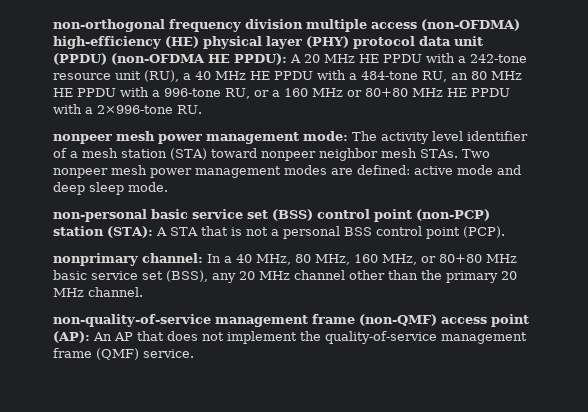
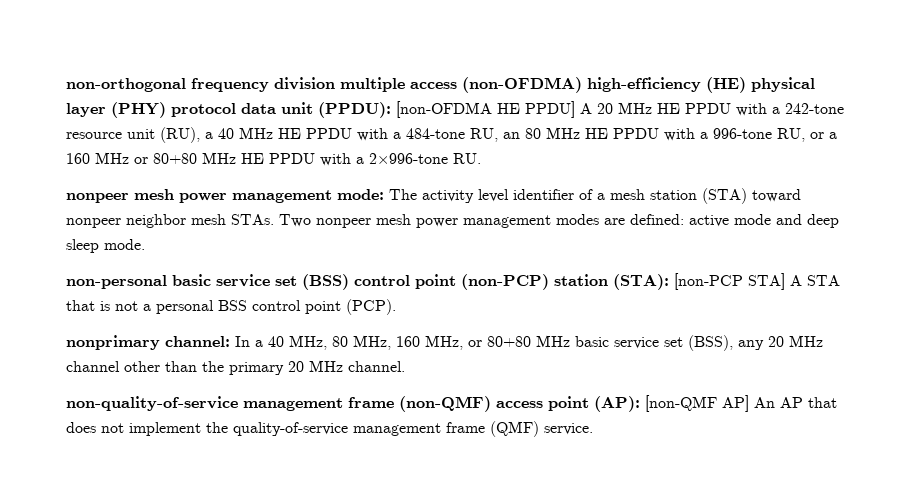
[53,53,287,65] (PPDU) (non-OFDMA HE PPDU): -> [318,101,575,118] (PPDU): [non-OFDMA HE PPDU]
(153, 232) none -> [674,273,785,290] [non-PCP STA]
(90, 337) none -> [645,395,749,412] [non-QMF AP]

